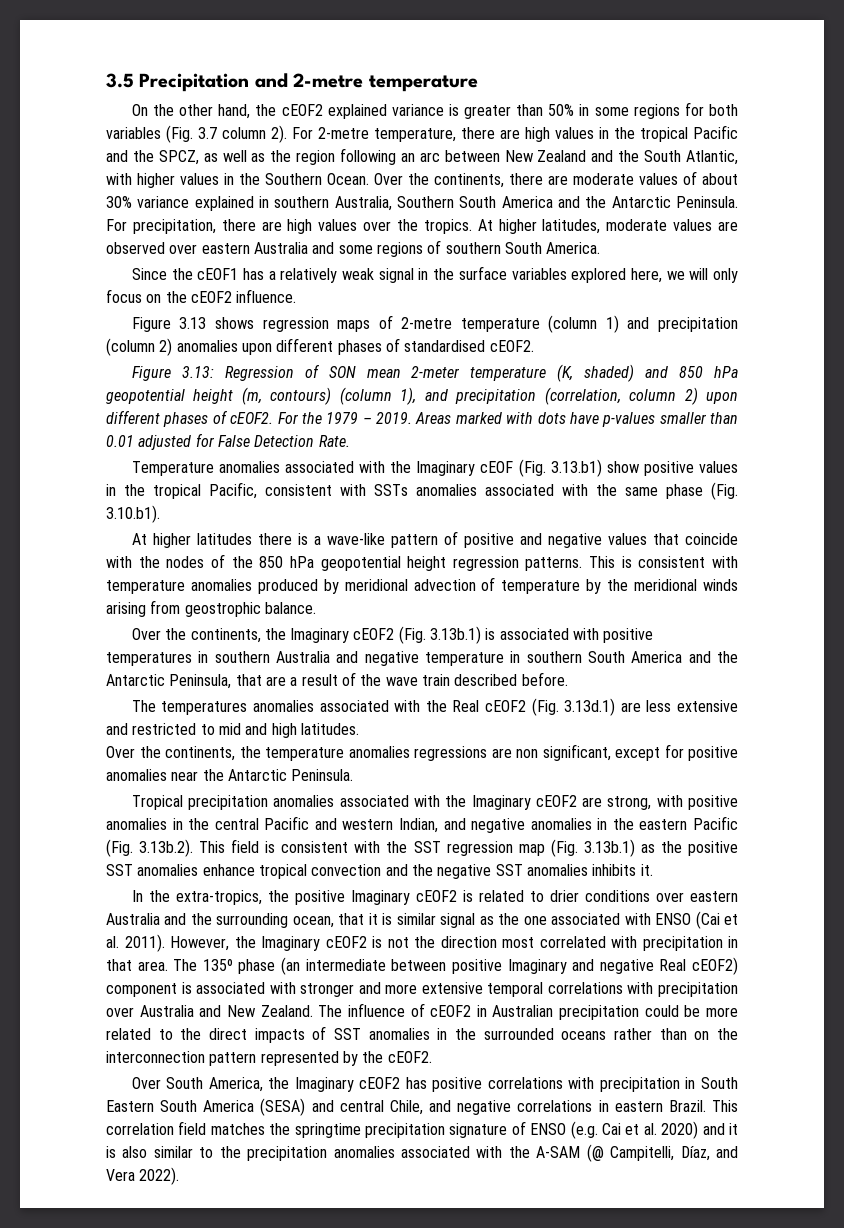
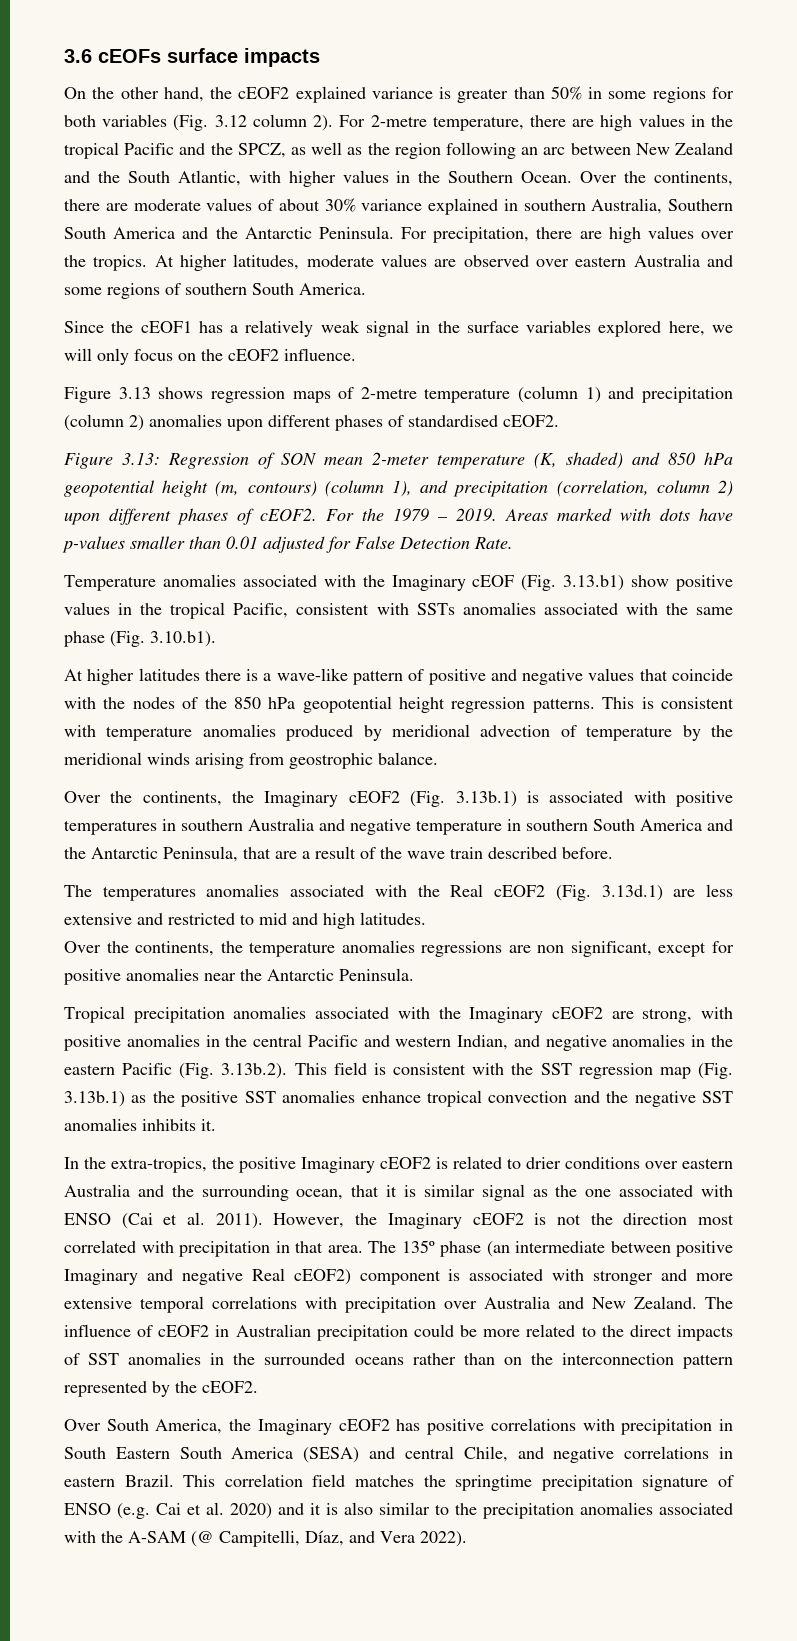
[106,73,478,92] 3.5 Precipitation and 2-metre temperature -> [64,48,320,67] 3.6 cEOFs surface impacts
[198,127,217,139] 3.7 -> [214,115,247,127] 3.12

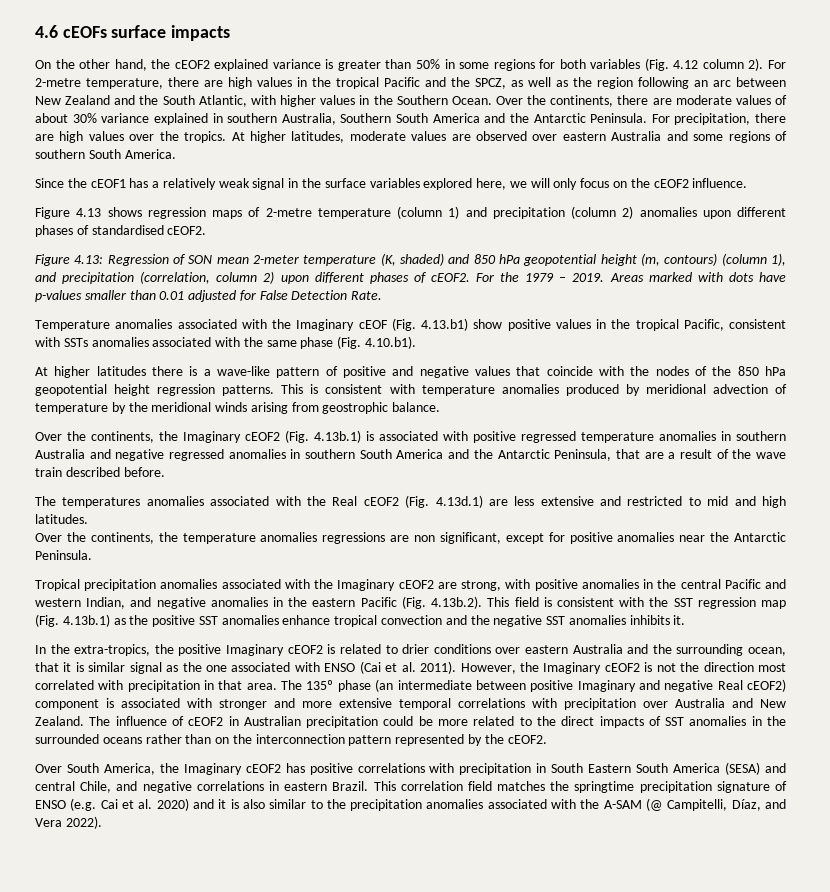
[64,49,92,63] 3.6 -> [35,25,58,38] 4.6
[214,115,247,127] 3.12 -> [673,60,699,69] 4.12
[118,387,151,399] 3.13 -> [76,208,102,217] 4.13
[122,452,160,465] 3.13: -> [74,255,104,264] 4.13:
[563,575,625,591] 3.13.b1) -> [421,318,468,331] 4.13.b1)
[150,631,216,647] 3.10.b1). -> [365,336,417,349] 4.10.b1).
[455,791,517,807] 3.13b.1) -> [314,430,361,443] 4.13b.1)
[64,820,157,835] temperatures -> [521,431,716,443] regressed temperature anomalies
[416,820,502,835] temperature -> [169,449,286,461] regressed anomalies
[601,885,663,901] 3.13d.1) -> [435,495,483,508] 4.13d.1)
[221,1063,288,1079] 3.13b.2). -> [431,596,483,609] 4.13b.2).
[64,1091,125,1107] 3.13b.1) -> [62,614,110,627] 4.13b.1)

